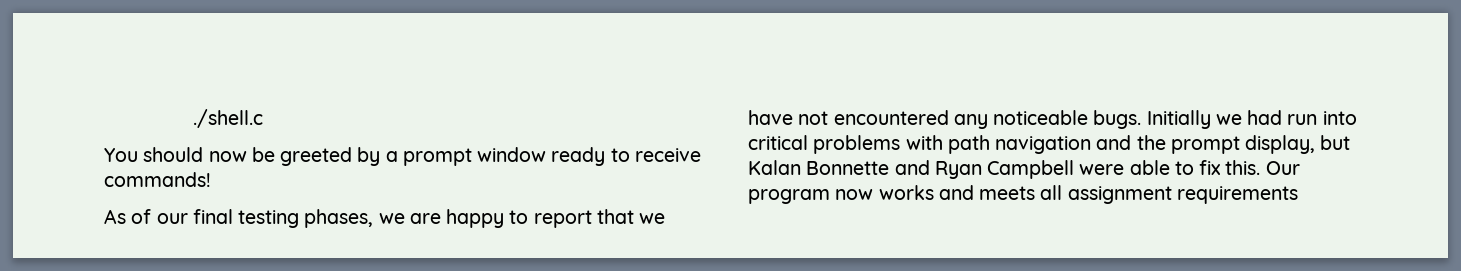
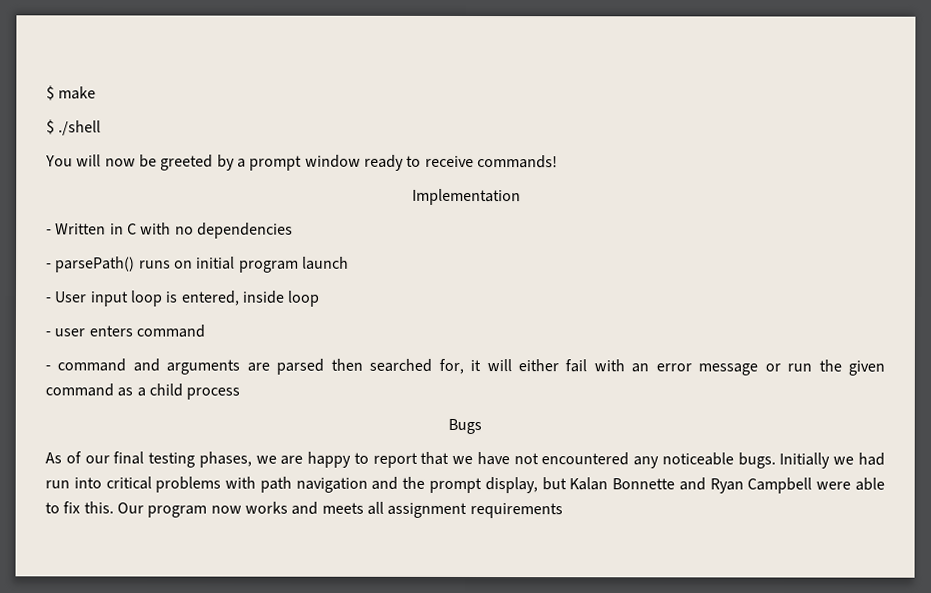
[192,109,263,128] ./shell.c -> [46,85,97,101] [46,119,102,136] $ make // $ ./shell
[143,147,204,162] should -> [76,154,102,167] will
(211, 179) none -> [411,188,521,206] [46,222,293,239] [46,256,349,273] [45,290,321,307] [45,324,205,338] [45,358,886,376] [45,383,241,400] [448,418,482,435] // Implementation // - Written in C with no dependencies // - parsePath() runs on initial program launch // - User input loop is entered, inside loop // - user enters command // - command and arguments are parsed then searched for, it will either fail with an error message or run the given command as a child process // Bugs

